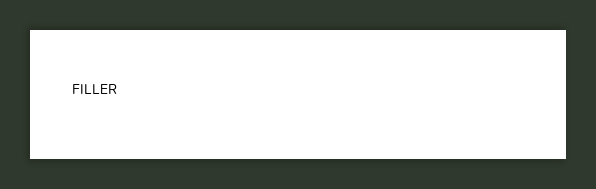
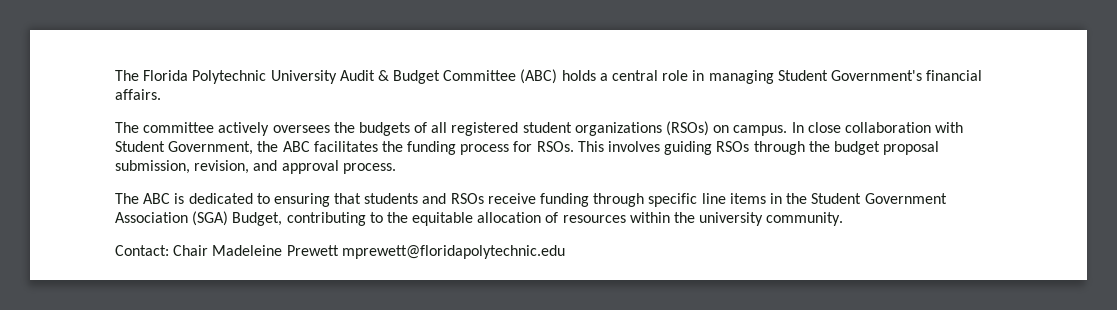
[72,84,117,94] FILLER -> [115,69,983,84] [115,89,161,100] [115,121,964,136] [115,141,940,155] [115,160,396,174] [115,193,947,207] [115,211,844,226] [115,245,565,259] The Florida Polytechnic University Audit & Budget Committee (ABC) holds a central role in managing Student Government's financial affairs. // The committee actively oversees the budgets of all registered student organizations (RSOs) on campus. In close collaboration with Student Government, the ABC facilitates the funding process for RSOs. This involves guiding RSOs through the budget proposal submission, revision, and approval process. // The ABC is dedicated to ensuring that students and RSOs receive funding through specific line items in the Student Government Association (SGA) Budget, contributing to the equitable allocation of resources within the university community. // Contact: Chair Madeleine Prewett mprewett@floridapolytechnic.edu

